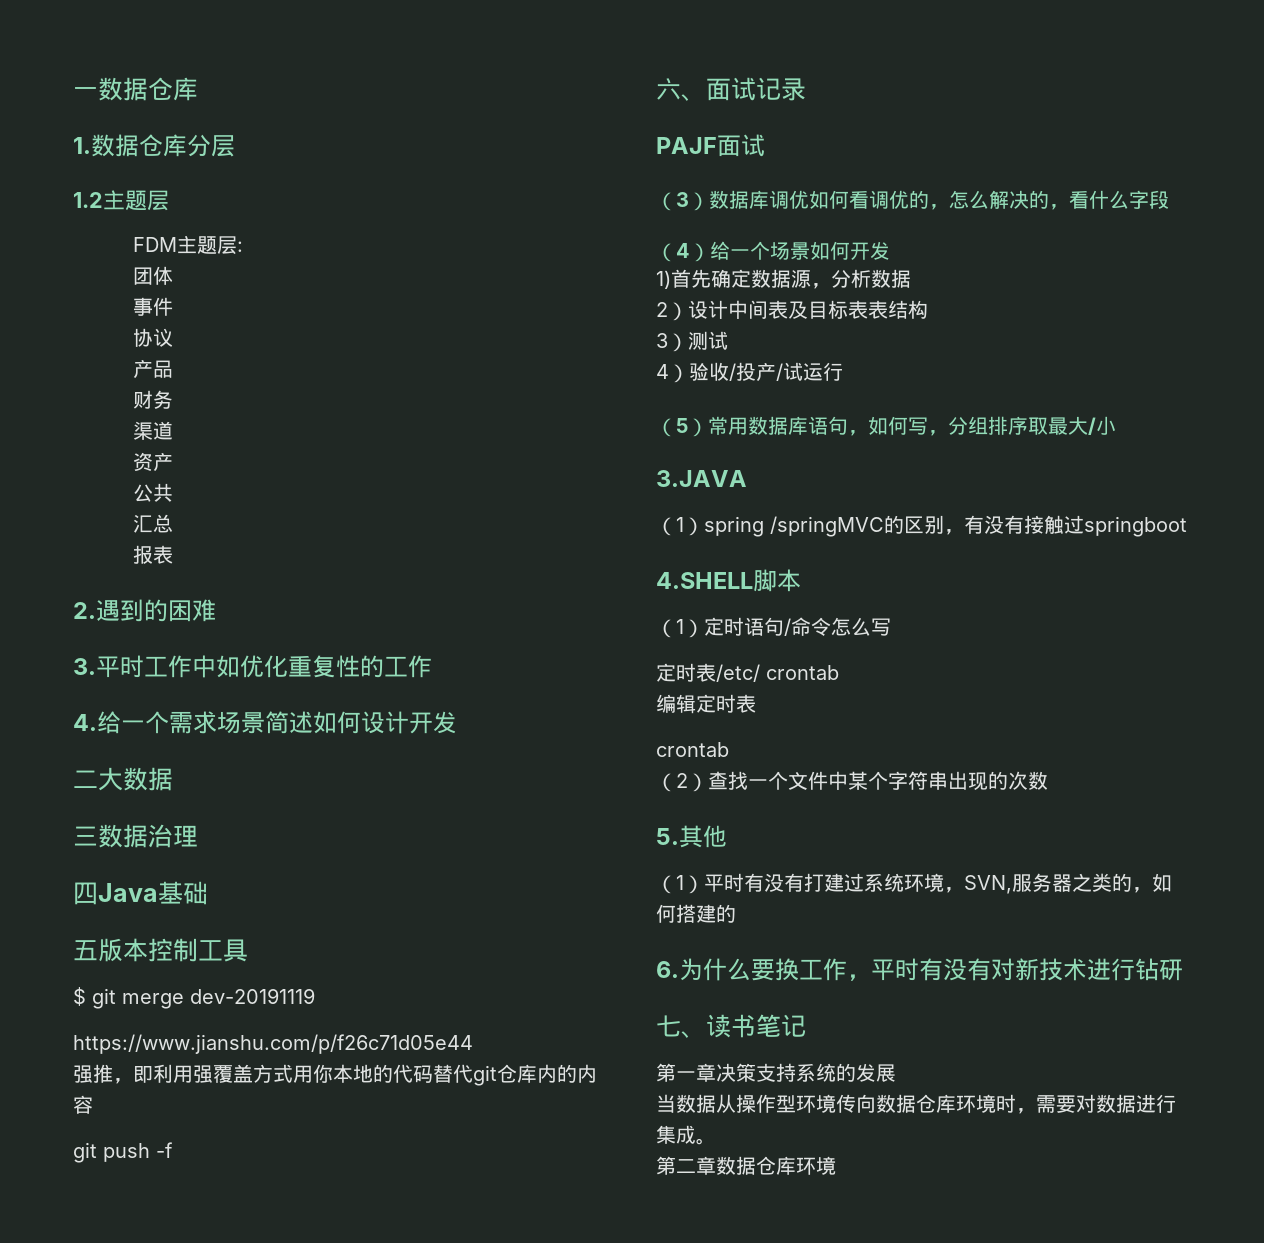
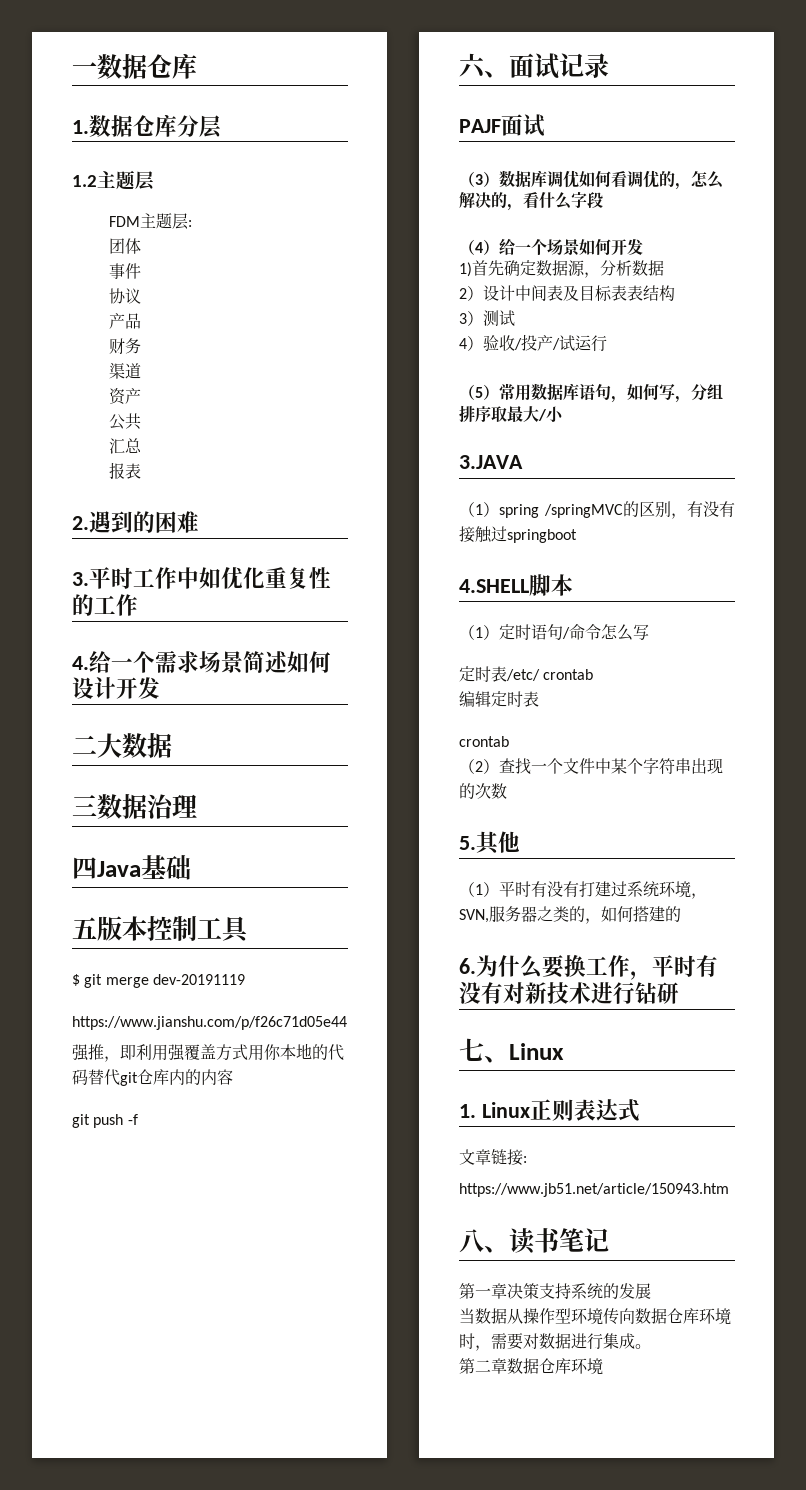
(706, 1034) none -> [509,1043,564,1060] [459,1099,640,1122] [459,1149,527,1166] [459,1183,729,1197] [459,1229,509,1253] Linux // 1. Linux正则表达式 // 文章链接: // https://www.jb51.net/article/150943.htm // 八、

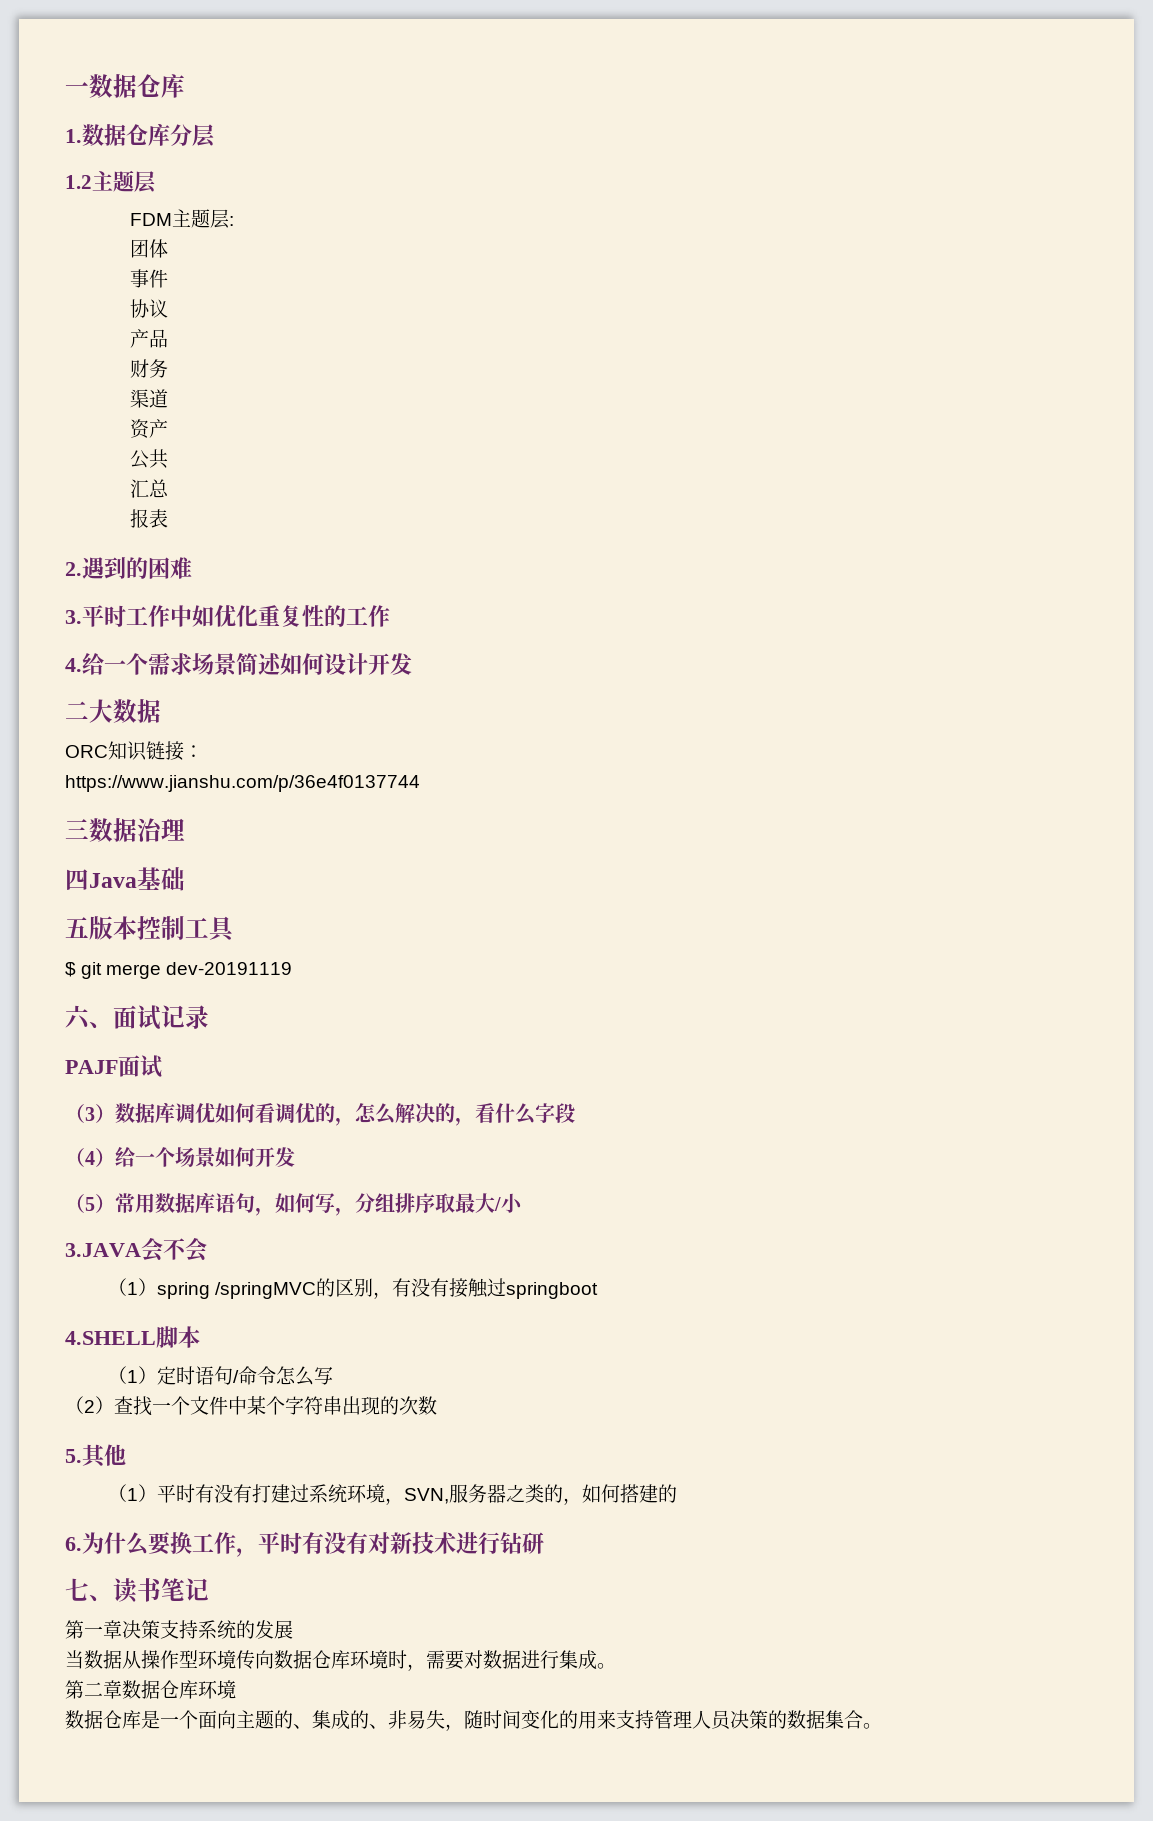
(172, 745) none -> [65,741,203,761] [65,775,420,792] // ORC知识链接： // https://www.jianshu.com/p/36e4f0137744
[72,1016,347,1030] [72,1043,344,1062] [72,1069,233,1086] [72,1114,138,1128] // https://www.jianshu.com/p/f26c71d05e44 // 强推，即利用强覆盖方式用你本地的代码替代git仓库内的内容 // git push -f -> (293, 968) none
[459,260,664,278] [459,285,675,302] [459,310,515,326] [459,334,607,352] // 1)首先确定数据源，分析数据 // 2）设计中间表及目标表表结构 // 3）测试 // 4）验收/投产/试运行 -> (295, 1157) none
(523, 462) none -> [141,1238,207,1262] 会不会
[459,666,594,682] [459,691,539,707] [459,736,509,747] // 定时表/etc/ crontab // 编辑定时表 // crontab -> (334, 1376) none
[509,1043,564,1060] [459,1099,640,1122] [459,1149,527,1166] [459,1183,729,1197] [459,1229,509,1253] Linux // 1. Linux正则表达式 // 文章链接: // https://www.jb51.net/article/150943.htm // 八、 -> (113, 1598) none
(603, 1366) none -> [65,1710,882,1731] // 数据仓库是一个面向主题的、集成的、非易失，随时间变化的用来支持管理人员决策的数据集合。

